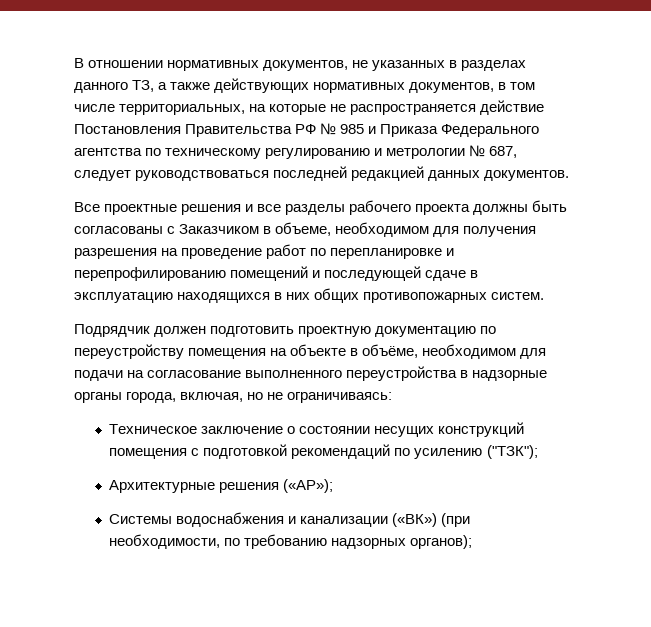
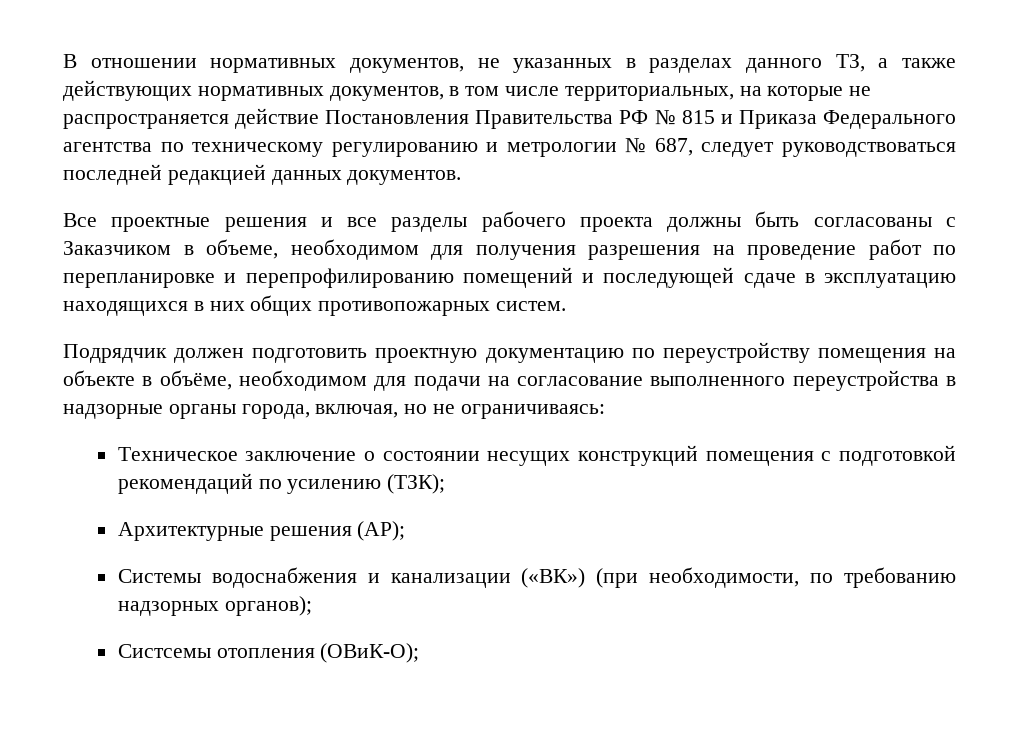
[340,124,365,134] 985 -> [681,110,715,124] 815
[486,445,538,459] ("ТЗК"); -> [387,474,446,494] (ТЗК);
[283,479,334,493] («АР»); -> [357,521,406,541] (АР);
(473, 542) none -> [117,643,420,663] // Систсемы отопления (ОВиК-О);

